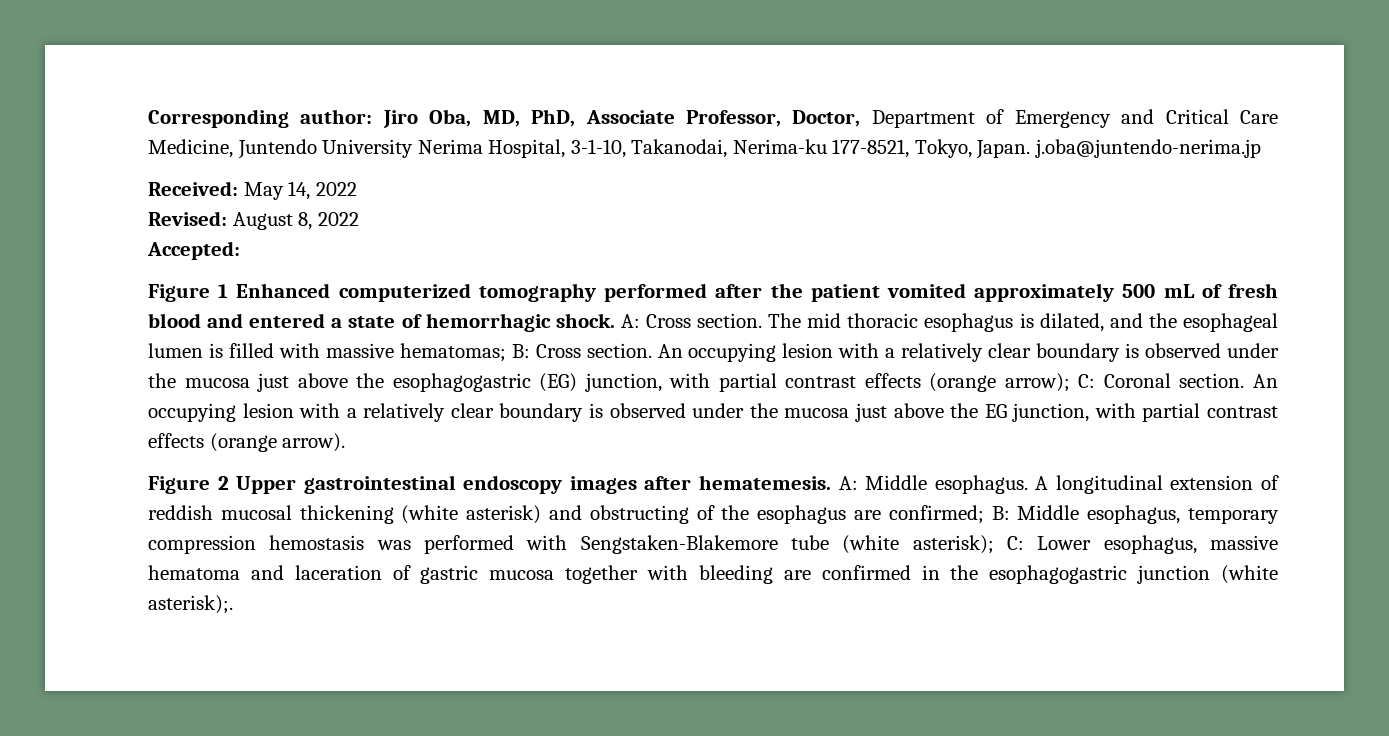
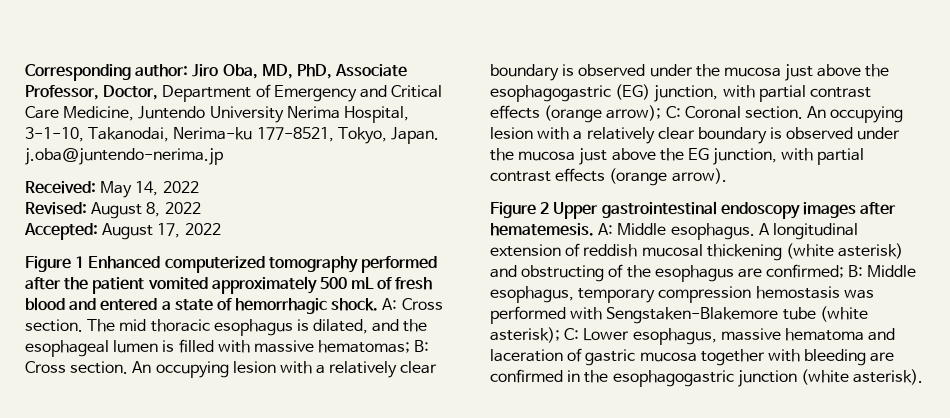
(240, 250) none -> [102,223,221,240] August 17, 2022
[148,595,233,614] asterisk);. -> [853,369,924,385] asterisk).

